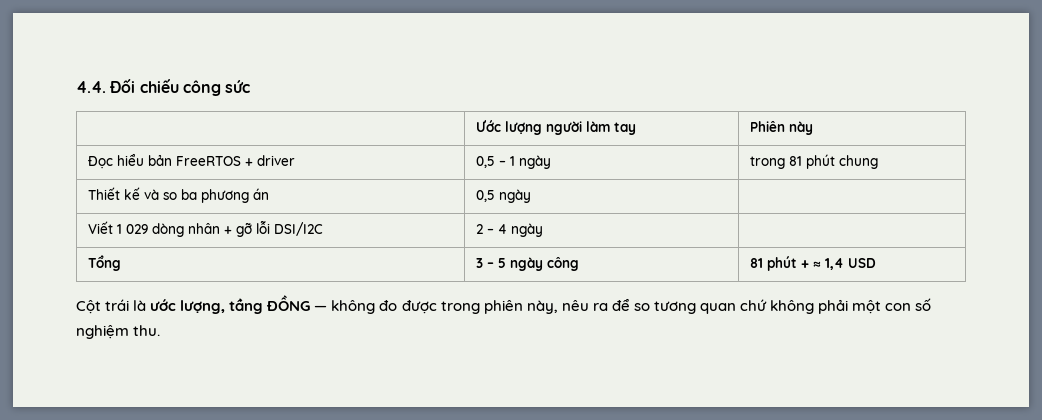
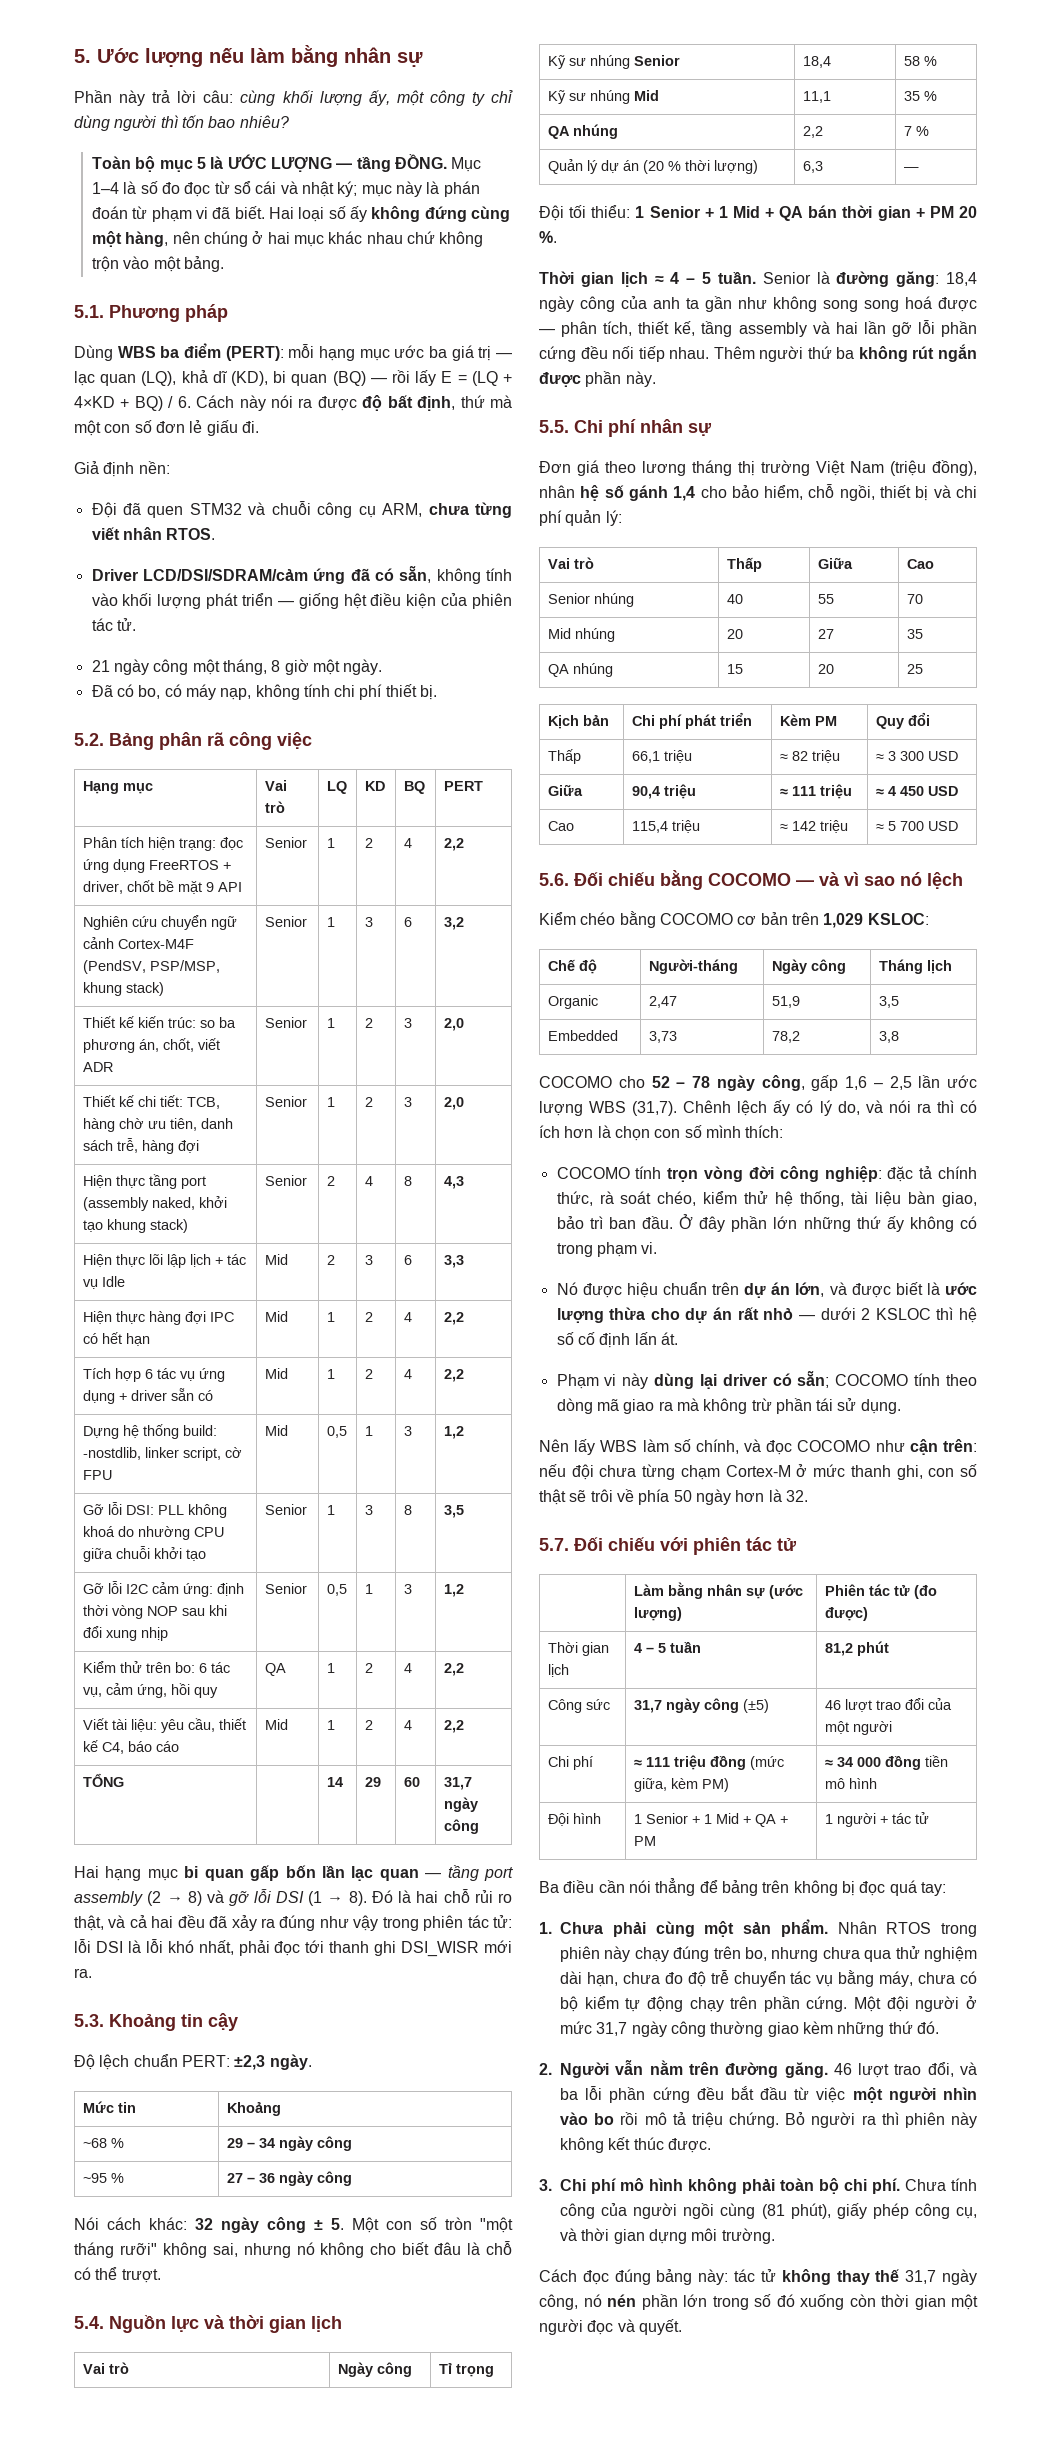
[76,79,251,96] [475,120,636,135] [749,121,813,135] [87,153,295,169] [475,155,551,169] [749,154,878,169] [87,187,159,200] 4.4. Đối chiếu công sức // | Ước lượng người làm tay | Phiên này // Đọc hiểu bản FreeRTOS + driver | 0,5 – 1 ngày | trong 81 phút chung // Thiết kế và -> [74,45,423,67] [74,90,513,106] [74,115,289,131] [92,154,482,172] [92,181,480,197] [92,206,511,222] [92,231,484,247] [92,256,225,272] [74,304,228,322] [74,343,512,361] [74,370,512,386] [74,395,512,411] [74,420,259,436] [74,461,170,477] [91,501,512,518] [91,527,216,540] [91,566,512,584] [91,593,512,609] [91,618,136,631] [91,659,383,675] [91,684,438,700] [74,732,312,750] [82,781,153,794] [264,780,287,791] [264,801,285,813] [326,781,347,794] [364,781,385,791] [403,781,425,794] [443,781,483,791] [82,837,243,851] [82,859,231,873] [82,880,242,894] [264,837,307,848] [326,838,335,848] [364,838,373,848] [403,838,412,848] [443,838,464,851] [82,915,237,930] [82,937,194,949] [82,960,220,974] [82,982,164,996] [264,916,307,927] [326,917,335,927] [364,917,373,927] [403,917,412,927] [443,917,464,930] [82,1016,196,1028] 5. Ước lượng nếu làm bằng nhân sự // Phần này trả lời câu: cùng khối lượng ấy, một công ty chỉ dùng người thì tốn bao nhiêu? // Toàn bộ mục 5 là ƯỚC LƯỢNG — tầng ĐỒNG. Mục 1–4 là số đo đọc từ sổ cái và nhật ký; mục này là phán đoán từ phạm vi đã biết. Hai loại số ấy không đứng cùng một hàng, nên chúng ở hai mục khác nhau chứ không trộn vào một bảng. // 5.1. Phương pháp // Dùng WBS ba điểm (PERT): mỗi hạng mục ước ba giá trị — lạc quan (LQ), khả dĩ (KD), bi quan (BQ) — rồi lấy E = (LQ + 4×KD + BQ) / 6. Cách này nói ra được độ bất định, thứ mà một con số đơn lẻ giấu đi. // Giả định nền: // Đội đã quen STM32 và chuỗi công cụ ARM, chưa từng viết nhân RTOS. // Driver LCD/DSI/SDRAM/cảm ứng đã có sẵn, không tính vào khối lượng phát triển — giống hệt điều kiện của phiên tác tử. // 21 ngày công một tháng, 8 giờ một ngày. // Đã có bo, có máy nạp, không tính chi phí thiết bị. // 5.2. Bảng phân rã công việc // Hạng mục | Vai trò | LQ | KD | BQ | PERT // Phân tích hiện trạng: đọc ứng dụng FreeRTOS + driver, chốt bề mặt 9 API | Senior | 1 | 2 | 4 | 2,2 // Nghiên cứu chuyển ngữ cảnh Cortex-M4F (PendSV, PSP/MSP, khung stack) | Senior | 1 | 3 | 6 | 3,2 // Thiết kế kiến trúc:
[252,188,269,200] [475,189,531,203] [87,220,323,237] [475,223,543,237] [87,255,121,271] [475,257,579,271] [749,256,876,271] [76,295,932,314] [76,325,161,339] án | 0,5 ngày | // Viết 1 029 dòng nhân + gỡ lỗi DSI/I2C | 2 – 4 ngày | // Tổng | 3 – 5 ngày công | 81 phút + ≈ 1,4 USD // Cột trái là ước lượng, tầng ĐỒNG — không đo được trong phiên này, nêu ra để so tương quan chứ không phải một con số nghiệm thu. -> [138,1038,220,1052] [82,1062,113,1072] [264,1017,307,1028] [326,1018,335,1028] [364,1018,373,1028] [403,1018,412,1028] [443,1018,464,1031] [82,1095,220,1109] [82,1118,233,1132] [82,1138,199,1154] [264,1096,307,1107] [326,1097,335,1107] [364,1097,373,1107] [403,1097,412,1107] [443,1097,464,1110] [82,1174,206,1189] [82,1196,227,1211] [82,1219,188,1233] [264,1175,307,1186] [326,1176,335,1186] [364,1176,373,1186] [403,1176,412,1186] [443,1176,464,1189] [82,1254,246,1268] [82,1276,125,1289] [264,1254,288,1265] [326,1255,335,1265] [364,1255,373,1265] [403,1255,412,1265] [443,1255,464,1268] [82,1311,234,1325] [82,1332,150,1346] [264,1311,288,1322] [326,1312,335,1322] [364,1312,373,1322] [403,1312,412,1322] [443,1312,464,1325] [82,1368,225,1382] [82,1388,213,1404] [264,1368,288,1379] [326,1369,335,1379] [364,1369,373,1379] [403,1369,412,1379] [443,1369,464,1382] [82,1424,217,1439] [82,1447,242,1461] [82,1470,112,1480] [264,1425,288,1436] [326,1426,347,1438] [364,1426,373,1436] [403,1426,412,1436] [443,1426,464,1439] [82,1502,227,1518] [82,1526,224,1540] [82,1546,206,1562] [264,1504,307,1515] [326,1505,335,1515] [364,1505,373,1515] [403,1505,412,1515] [443,1505,464,1518] [82,1581,244,1597] [82,1605,227,1619] [82,1626,168,1641] [264,1583,307,1594] [326,1584,347,1596] [364,1584,373,1594] [403,1584,412,1594] [443,1584,464,1597] [82,1661,230,1673] [82,1683,218,1698] [264,1663,286,1676] [326,1663,335,1673] [364,1663,373,1673] [403,1663,412,1673] [443,1663,464,1676] [82,1718,246,1733] [82,1740,179,1754] [264,1719,288,1730] [326,1720,335,1730] [364,1720,373,1730] [403,1720,412,1730] [443,1720,464,1733] [82,1773,124,1787] [326,1777,343,1787] [364,1777,381,1787] [403,1777,420,1787] [443,1777,472,1790] [443,1797,478,1812] [443,1819,479,1834] [74,1865,513,1881] [74,1889,512,1906] [74,1915,512,1931] [74,1939,512,1957] [74,1968,92,1978] [74,2013,238,2031] [74,2054,312,2070] [82,2101,136,2113] [226,2102,281,2116] [82,2138,124,2148] [226,2136,352,2151] [82,2173,124,2183] [226,2171,352,2186] [74,2217,513,2233] [74,2241,513,2258] [74,2267,161,2283] [74,2315,342,2333] [82,2362,129,2374] [337,2362,412,2377] [438,2363,494,2377] [547,55,680,69] [802,56,831,68] [903,56,937,66] [547,90,659,104] [802,91,831,103] [903,91,937,101] [547,124,618,139] [802,126,823,138] [903,126,929,136] [547,159,758,174] [802,161,823,173] [903,167,919,171] [539,205,977,221] [539,231,557,243] [539,271,977,287] [539,296,977,312] [539,320,977,337] [539,344,978,362] [539,371,656,387] [539,419,712,437] [539,460,977,476] [539,484,977,501] [539,510,622,526] [547,557,594,569] [726,557,762,572] [817,557,853,569] [906,559,934,569] [547,593,634,607] [726,594,743,604] [817,594,834,604] [906,594,923,604] [547,628,615,642] [726,629,743,639] [817,629,834,639] [906,629,923,639] [547,663,613,677] [726,664,743,674] [817,664,834,674] [906,664,923,674] [547,715,609,729] [631,712,752,729] [779,714,837,726] [875,712,930,729] [547,749,581,764] [631,750,692,763] [779,750,840,763] [875,751,958,761] [547,784,583,796] [631,784,696,799] [779,784,852,799] [875,786,958,796] [547,821,574,831] [631,820,700,833] [779,820,848,833] [875,821,958,831] [539,870,963,890] [539,911,929,928] [547,959,597,974] [648,959,738,974] [771,959,846,974] [878,959,952,974] [547,995,598,1009] [648,996,677,1008] [771,996,800,1008] [878,996,899,1008] [547,1030,618,1041] [648,1031,677,1043] [771,1031,800,1043] [878,1031,899,1043] [539,1075,977,1091] [539,1100,977,1116] [539,1125,784,1141] [556,1166,977,1182] [556,1191,977,1207] [556,1214,977,1232] [556,1242,658,1257] [556,1282,977,1298] [556,1307,977,1323] [556,1332,678,1348] [556,1371,977,1389] [556,1398,901,1414] [539,1439,977,1455] [539,1464,978,1480] [539,1489,808,1505] [539,1537,797,1555] [633,1582,803,1599] [633,1607,682,1621] [824,1584,937,1599] [824,1607,868,1621] [547,1642,609,1656] [547,1664,569,1677] [633,1642,701,1653] [824,1641,889,1656] [547,1699,610,1713] [633,1698,769,1713] [824,1698,952,1712] [824,1721,892,1735] [547,1756,593,1770] [633,1755,784,1770] [633,1778,729,1792] [824,1755,948,1770] [824,1778,877,1789] [547,1813,601,1826] [633,1813,788,1827] [633,1836,656,1846] [824,1812,929,1827] [539,1878,946,1896] [539,1919,977,1937] [560,1946,977,1962] [560,1970,977,1987] [560,1996,977,2012] [560,2021,939,2037] [539,2060,977,2078] [560,2086,977,2103] [560,2112,977,2128] [560,2137,711,2153] [539,2178,977,2194] [560,2203,977,2219] [560,2228,775,2244] [539,2269,977,2285] [539,2294,978,2310] [539,2319,682,2335] án, chốt, viết ADR | Senior | 1 | 2 | 3 | 2,0 // Thiết kế chi tiết: TCB, hàng chờ ưu tiên, danh sách trễ, hàng đợi | Senior | 1 | 2 | 3 | 2,0 // Hiện thực tầng port (assembly naked, khởi tạo khung stack) | Senior | 2 | 4 | 8 | 4,3 // Hiện thực lõi lập lịch + tác vụ Idle | Mid | 2 | 3 | 6 | 3,3 // Hiện thực hàng đợi IPC có hết hạn | Mid | 1 | 2 | 4 | 2,2 // Tích hợp 6 tác vụ ứng dụng + driver sẵn có | Mid | 1 | 2 | 4 | 2,2 // Dựng hệ thống build: -nostdlib, linker script, cờ FPU | Mid | 0,5 | 1 | 3 | 1,2 // Gỡ lỗi DSI: PLL không khoá do nhường CPU giữa chuỗi khởi tạo | Senior | 1 | 3 | 8 | 3,5 // Gỡ lỗi I2C cảm ứng: định thời vòng NOP sau khi đổi xung nhịp | Senior | 0,5 | 1 | 3 | 1,2 // Kiểm thử trên bo: 6 tác vụ, cảm ứng, hồi quy | QA | 1 | 2 | 4 | 2,2 // Viết tài liệu: yêu cầu, thiết kế C4, báo cáo | Mid | 1 | 2 | 4 | 2,2 // TỔNG | | 14 | 29 | 60 | 31,7 ngày công // Hai hạng mục bi quan gấp bốn lần lạc quan — tầng port assembly (2 → 8) và gỡ lỗi DSI (1 → 8). Đó là hai chỗ rủi ro thật, và cả hai đều đã xảy ra đúng như vậy trong phiên tác tử: lỗi DSI là lỗi khó nhất, phải đọc tới thanh ghi DSI_WISR mới ra. // 5.3. Khoảng tin cậy // Độ lệch chuẩn PERT: ±2,3 ngày. // Mức tin | Khoảng // ~68 % | 29 – 34 ngày công // ~95 % | 27 – 36 ngày công // Nói cách khác: 32 ngày công ± 5. Một con số tròn "một tháng rưỡi" không sai, nhưng nó không cho biết đâu là chỗ có thể trượt. // 5.4. Nguồn lực và thời gian lịch // Vai trò | Ngày công | Tỉ trọng // Kỹ sư nhúng Senior | 18,4 | 58 % // Kỹ sư nhúng Mid | 11,1 | 35 % // QA nhúng | 2,2 | 7 % // Quản lý dự án (20 % thời lượng) | 6,3 | — // Đội tối thiểu: 1 Senior + 1 Mid + QA bán thời gian + PM 20 %. // Thời gian lịch ≈ 4 – 5 tuần. Senior là đường găng: 18,4 ngày công của anh ta gần như không song song hoá được — phân tích, thiết kế, tầng assembly và hai lần gỡ lỗi phần cứng đều nối tiếp nhau. Thêm người thứ ba không rút ngắn được phần này. // 5.5. Chi phí nhân sự // Đơn giá theo lương tháng thị trường Việt Nam (triệu đồng), nhân hệ số gánh 1,4 cho bảo hiểm, chỗ ngồi, thiết bị và chi phí quản lý: // Vai trò | Thấp | Giữa | Cao // Senior nhúng | 40 | 55 | 70 // Mid nhúng | 20 | 27 | 35 // QA nhúng | 15 | 20 | 25 // Kịch bản | Chi phí phát triển | Kèm PM | Quy đổi // Thấp | 66,1 triệu | ≈ 82 triệu | ≈ 3 300 USD // Giữa | 90,4 triệu | ≈ 111 triệu | ≈ 4 450 USD // Cao | 115,4 triệu | ≈ 142 triệu | ≈ 5 700 USD // 5.6. Đối chiếu bằng COCOMO — và vì sao nó lệch // Kiểm chéo bằng COCOMO cơ bản trên 1,029 KSLOC: // Chế độ | Người-tháng | Ngày công | Tháng lịch // Organic | 2,47 | 51,9 | 3,5 // Embedded | 3,73 | 78,2 | 3,8 // COCOMO cho 52 – 78 ngày công, gấp 1,6 – 2,5 lần ước lượng WBS (31,7). Chênh lệch ấy có lý do, và nói ra thì có ích hơn là chọn con số mình thích: // COCOMO tính trọn vòng đời công nghiệp: đặc tả chính thức, rà soát chéo, kiểm thử hệ thống, tài liệu bàn giao, bảo trì ban đầu. Ở đây phần lớn những thứ ấy không có trong phạm vi. // Nó được hiệu chuẩn trên dự án lớn, và được biết là ước lượng thừa cho dự án rất nhỏ — dưới 2 KSLOC thì hệ số cố định lấn át. // Phạm vi này dùng lại driver có sẵn; COCOMO tính theo dòng mã giao ra mà không trừ phần tái sử dụng. // Nên lấy WBS làm số chính, và đọc COCOMO như cận trên: nếu đội chưa từng chạm Cortex-M ở mức thanh ghi, con số thật sẽ trôi về phía 50 ngày hơn là 32. // 5.7. Đối chiếu với phiên tác tử // | Làm bằng nhân sự (ước lượng) | Phiên tác tử (đo được) // Thời gian lịch | 4 – 5 tuần | 81,2 phút // Công sức | 31,7 ngày công (±5) | 46 lượt trao đổi của một người // Chi phí | ≈ 111 triệu đồng (mức giữa, kèm PM) | ≈ 34 000 đồng tiền mô hình // Đội hình | 1 Senior + 1 Mid + QA + PM | 1 người + tác tử // Ba điều cần nói thẳng để bảng trên không bị đọc quá tay: // 1. Chưa phải cùng một sản phẩm. Nhân RTOS trong phiên này chạy đúng trên bo, nhưng chưa qua thử nghiệm dài hạn, chưa đo độ trễ chuyển tác vụ bằng máy, chưa có bộ kiểm tự động chạy trên phần cứng. Một đội người ở mức 31,7 ngày công thường giao kèm những thứ đó. // 2. Người vẫn nằm trên đường găng. 46 lượt trao đổi, và ba lỗi phần cứng đều bắt đầu từ việc một người nhìn vào bo rồi mô tả triệu chứng. Bỏ người ra thì phiên này không kết thúc được. // 3. Chi phí mô hình không phải toàn bộ chi phí. Chưa tính công của người ngồi cùng (81 phút), giấy phép công cụ, và thời gian dựng môi trường. // Cách đọc đúng bảng này: tác tử không thay thế 31,7 ngày công, nó nén phần lớn trong số đó xuống còn thời gian một người đọc và quyết.

